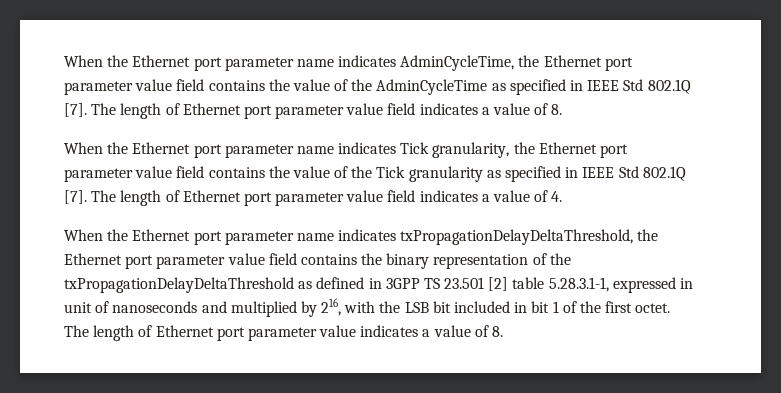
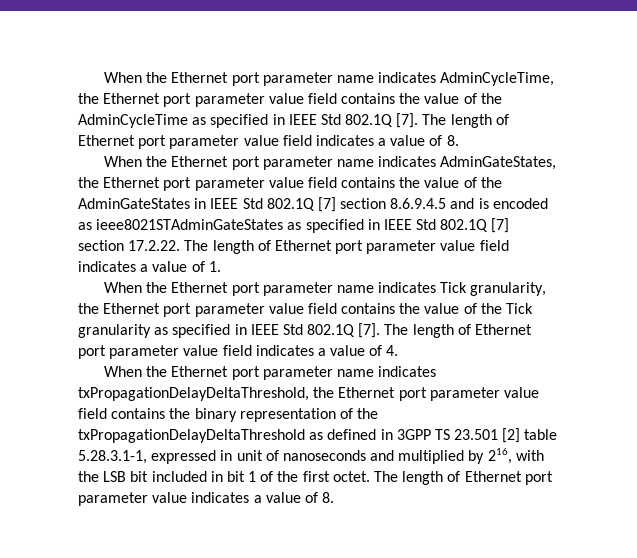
(563, 109) none -> [103,156,557,170] [78,177,502,191] [78,197,548,212] [78,218,510,233] [78,240,509,254] [78,261,221,272] // When the Ethernet port parameter name indicates AdminGateStates, the Ethernet port parameter value field contains the value of the AdminGateStates in IEEE Std 802.1Q [7] section 8.6.9.4.5 and is encoded as ieee8021STAdminGateStates as specified in IEEE Std 802.1Q [7] section 17.2.22. The length of Ethernet port parameter value field indicates a value of 1.

